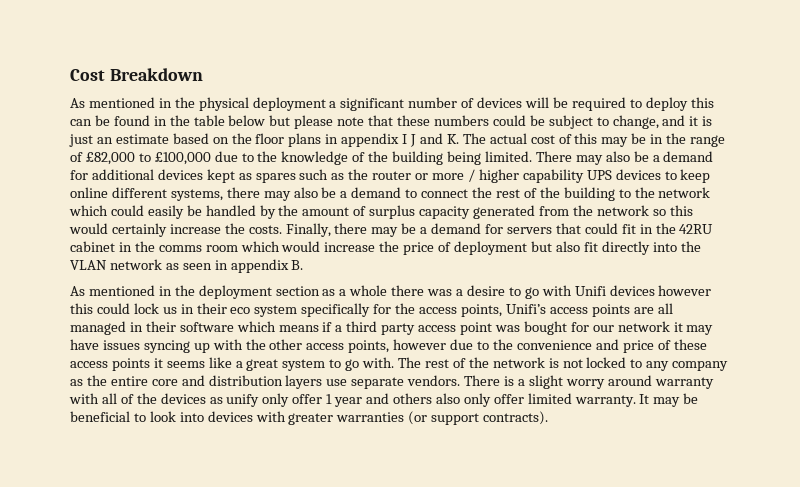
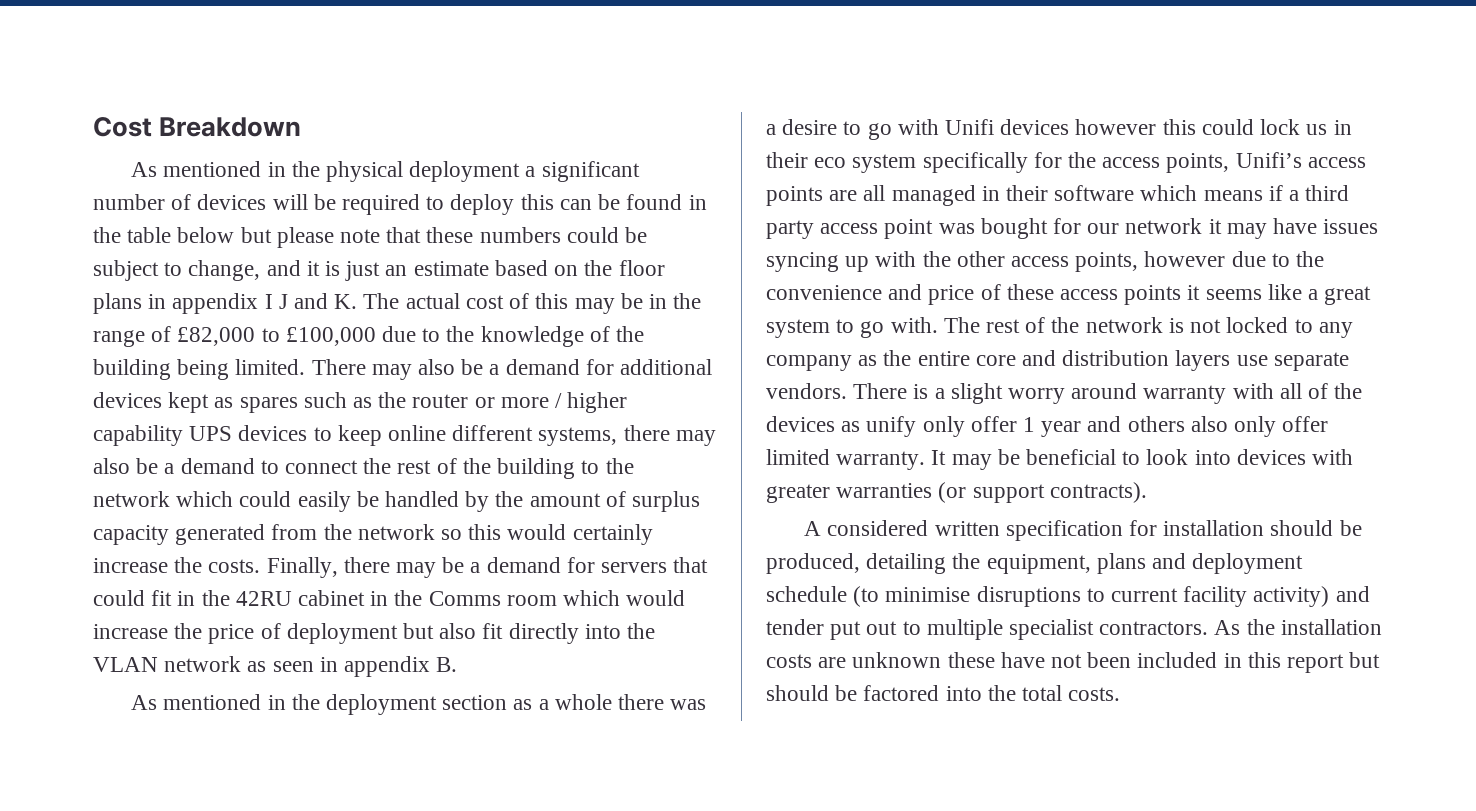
[158,245,202,252] comms -> [428,591,501,606] Comms
(549, 418) none -> [804,520,1362,541] [766,553,1304,574] [766,586,1370,607] [766,619,1382,640] [766,652,1381,673] [766,685,1121,701] // A considered written specification for installation should be produced, detailing the equipment, plans and deployment schedule (to minimise disruptions to current facility activity) and tender put out to multiple specialist contractors. As the installation costs are unknown these have not been included in this report but should be factored into the total costs.

